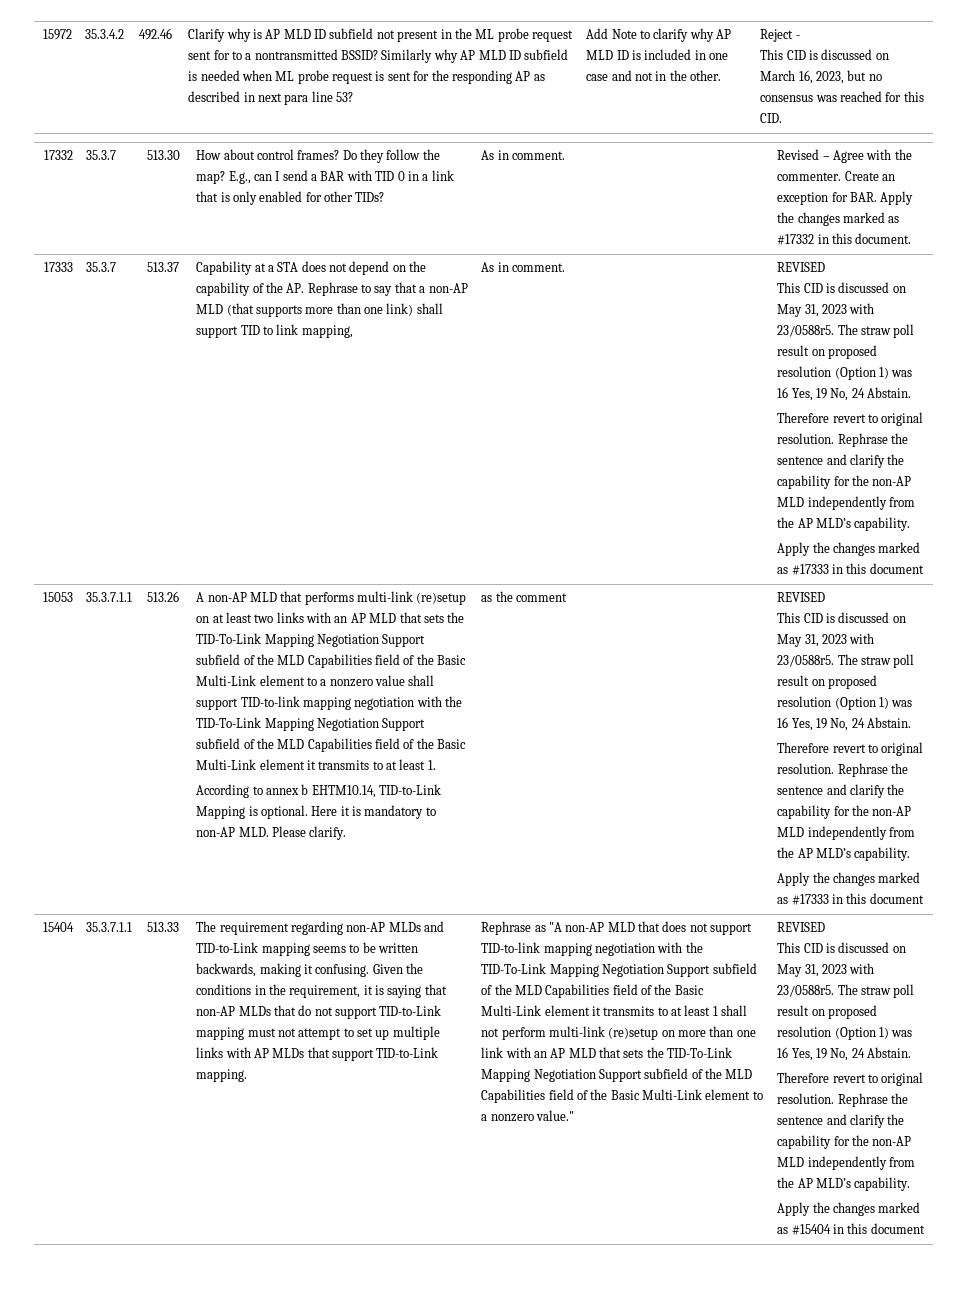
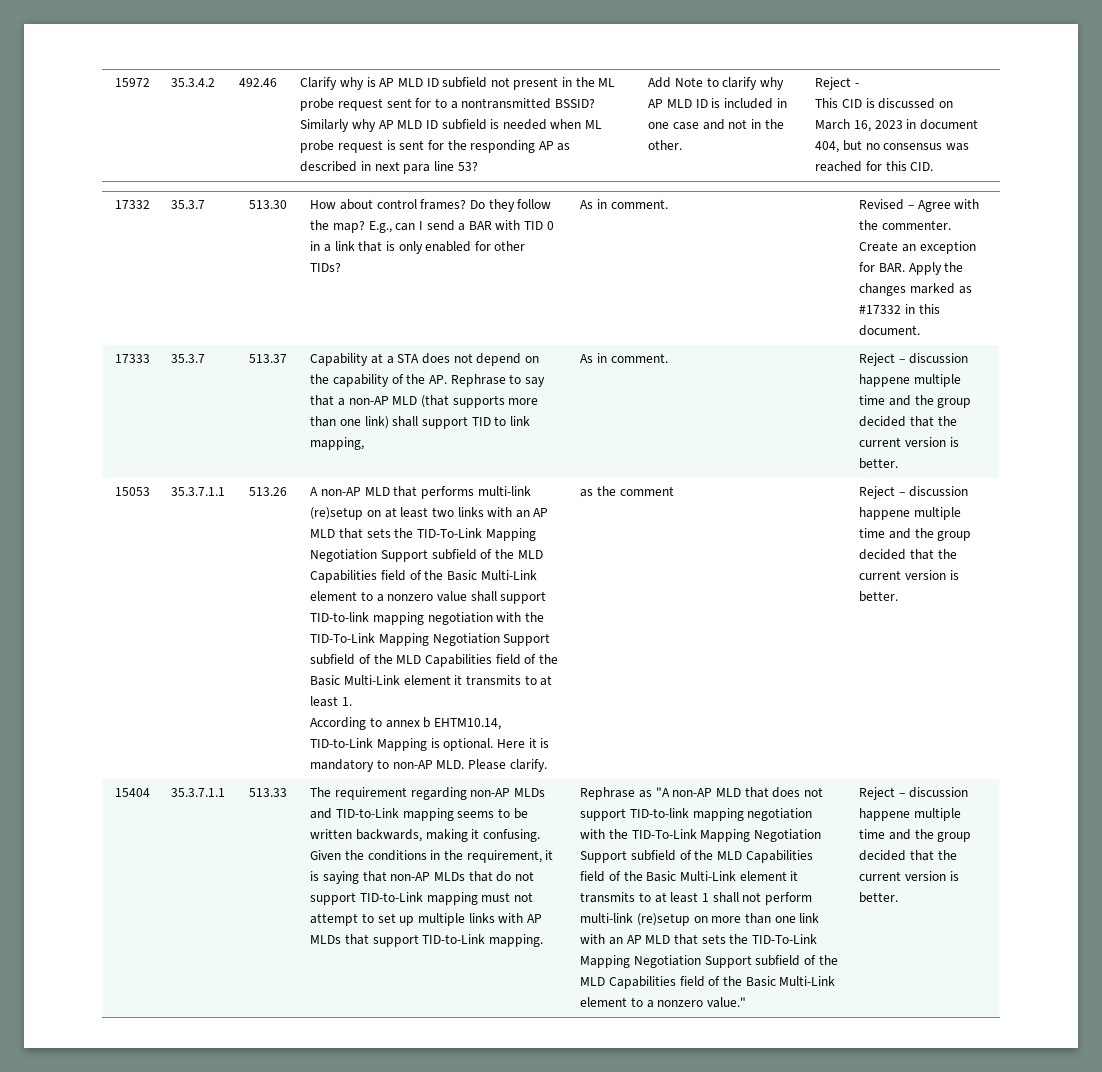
[815,71,844,84] 2023, -> [874,119,978,130] [815,141,840,153] 2023 in document 404,
[777,262,826,272] [777,282,906,293] [777,303,875,317] [777,324,915,338] [777,345,877,359] [777,366,913,380] [777,387,912,401] [777,412,924,426] [777,433,908,447] [777,454,905,468] [777,475,912,489] [777,496,915,510] [777,517,911,531] [777,542,921,556] [777,563,924,575] REVISED // This CID is discussed on May 31, 2023 with 23/0588r5. The straw poll result on proposed resolution (Option 1) was 16 Yes, 19 No, 24 Abstain. // Therefore revert to original resolution. Rephrase the sentence and clarify the capability for the non-AP MLD independently from the AP MLD’s capability. // Apply the changes marked as #17333 in this document -> [859,353,968,366] [859,374,961,387] [859,395,972,408] [859,416,957,427] [859,437,959,447] [859,458,899,469] Reject – discussion happene multiple time and the group decided that the current version is better.
[777,592,826,602] [777,612,906,623] [777,633,875,647] [777,654,915,668] [777,675,877,689] [777,696,913,710] [777,717,912,731] [777,742,924,756] [777,763,908,777] [777,784,905,798] [777,805,912,819] [777,826,915,840] [777,847,911,861] [777,872,921,886] [777,893,924,905] REVISED // This CID is discussed on May 31, 2023 with 23/0588r5. The straw poll result on proposed resolution (Option 1) was 16 Yes, 19 No, 24 Abstain. // Therefore revert to original resolution. Rephrase the sentence and clarify the capability for the non-AP MLD independently from the AP MLD’s capability. // Apply the changes marked as #17333 in this document -> [859,486,968,499] [859,507,961,520] [859,528,972,541] [859,549,957,560] [859,570,959,580] [859,591,899,602] Reject – discussion happene multiple time and the group decided that the current version is better.
[777,922,826,932] [777,942,906,953] [777,963,875,977] [777,984,915,998] [777,1005,877,1019] [777,1026,913,1040] [777,1047,912,1061] [777,1072,924,1086] [777,1093,908,1107] [777,1114,905,1128] [777,1135,912,1149] [777,1156,915,1170] [777,1177,911,1191] [777,1202,921,1216] [777,1223,925,1235] REVISED // This CID is discussed on May 31, 2023 with 23/0588r5. The straw poll result on proposed resolution (Option 1) was 16 Yes, 19 No, 24 Abstain. // Therefore revert to original resolution. Rephrase the sentence and clarify the capability for the non-AP MLD independently from the AP MLD’s capability. // Apply the changes marked as #15404 in this document -> [859,787,968,800] [859,808,961,821] [859,829,972,842] [859,850,957,861] [859,871,959,881] [859,892,899,903] Reject – discussion happene multiple time and the group decided that the current version is better.

